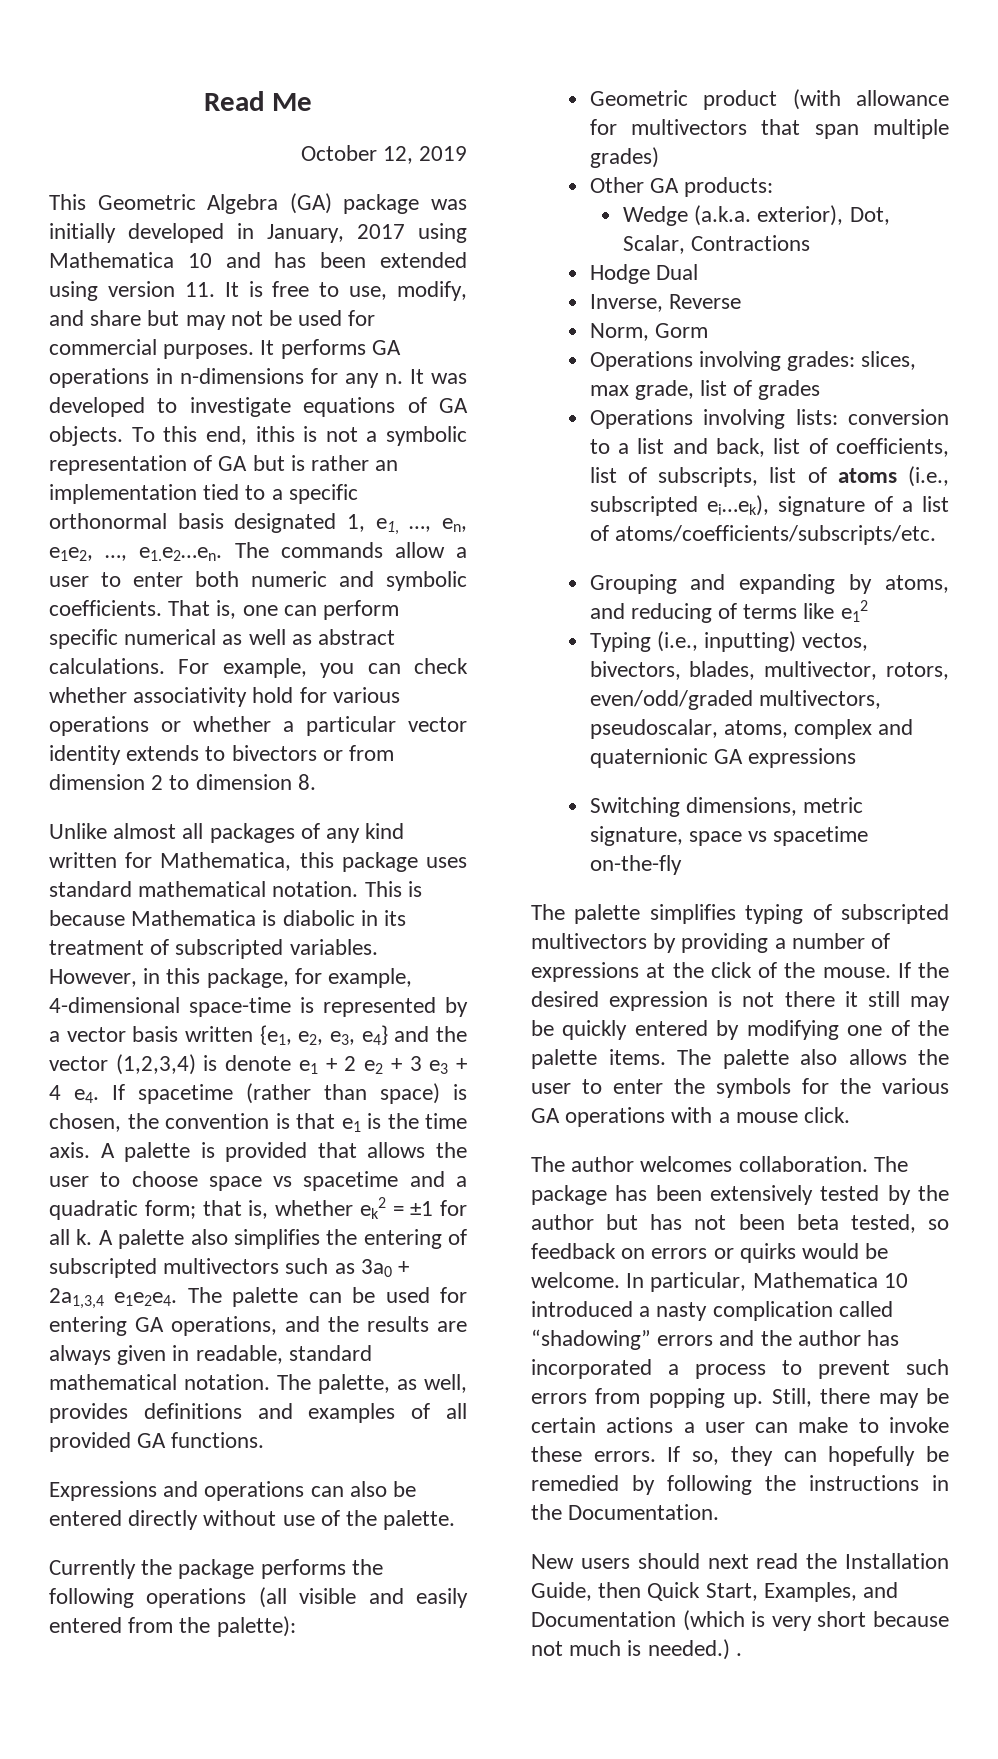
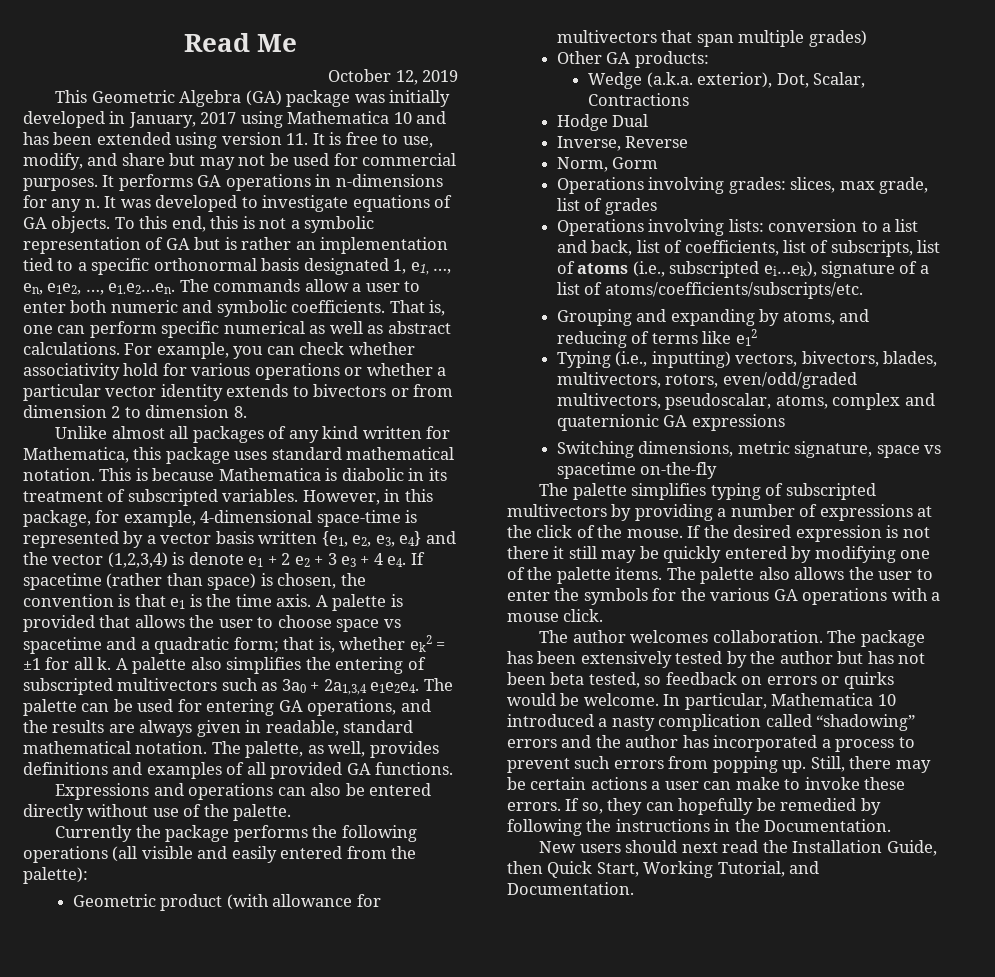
[255,426,295,442] ithis -> [210,216,239,229] this
[802,633,869,651] vectos, -> [735,353,798,367] vectors,
[764,661,878,680] multivector, -> [556,372,661,388] multivectors,
[763,1582,899,1602] [531,1610,949,1631] [531,1639,742,1660] Examples, and Documentation (which is very short because not much is needed.) . -> [643,861,820,878] [507,882,634,895] Working Tutorial, and Documentation.

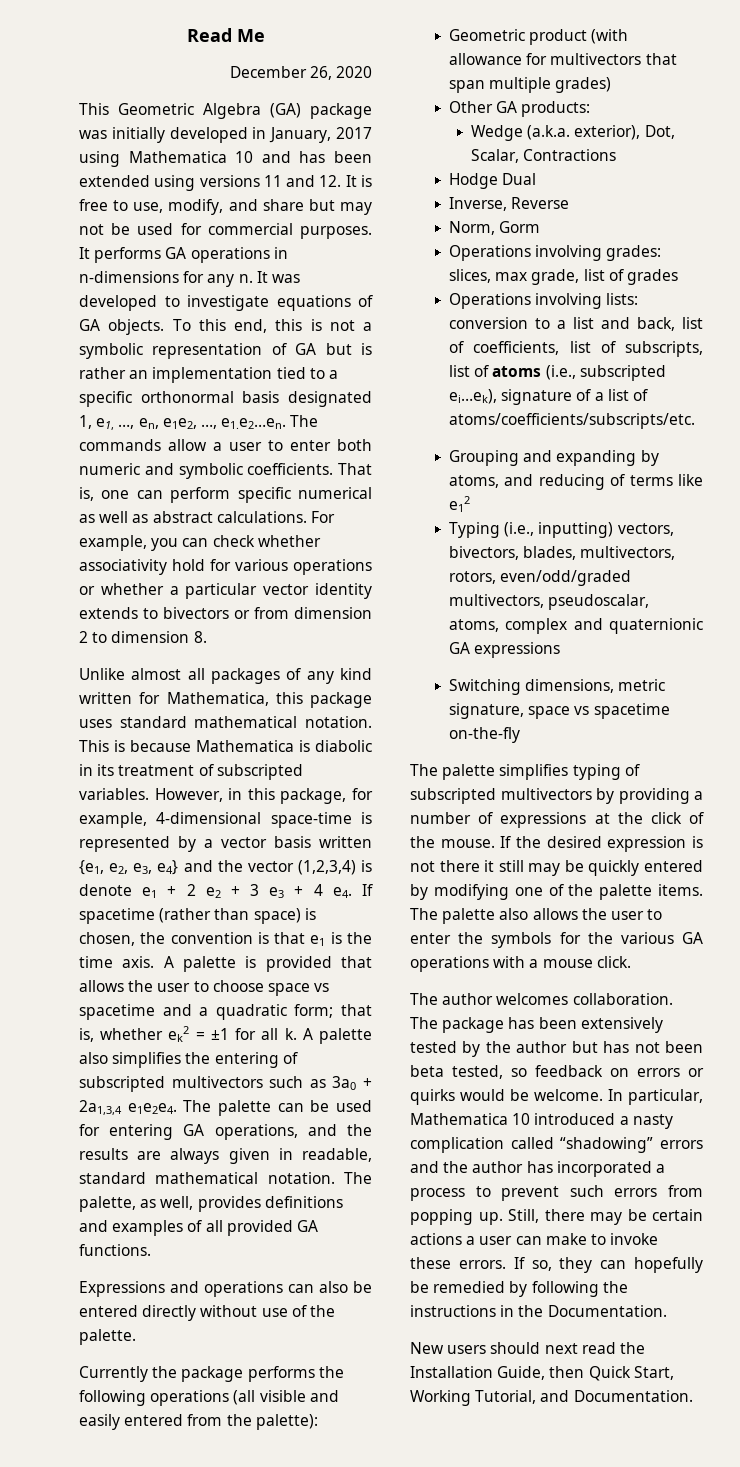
[328,69,458,85] October 12, 2019 -> [229,66,372,80] December 26, 2020
[221,132,309,145] version 11. -> [199,175,342,187] versions 11 and 12.

